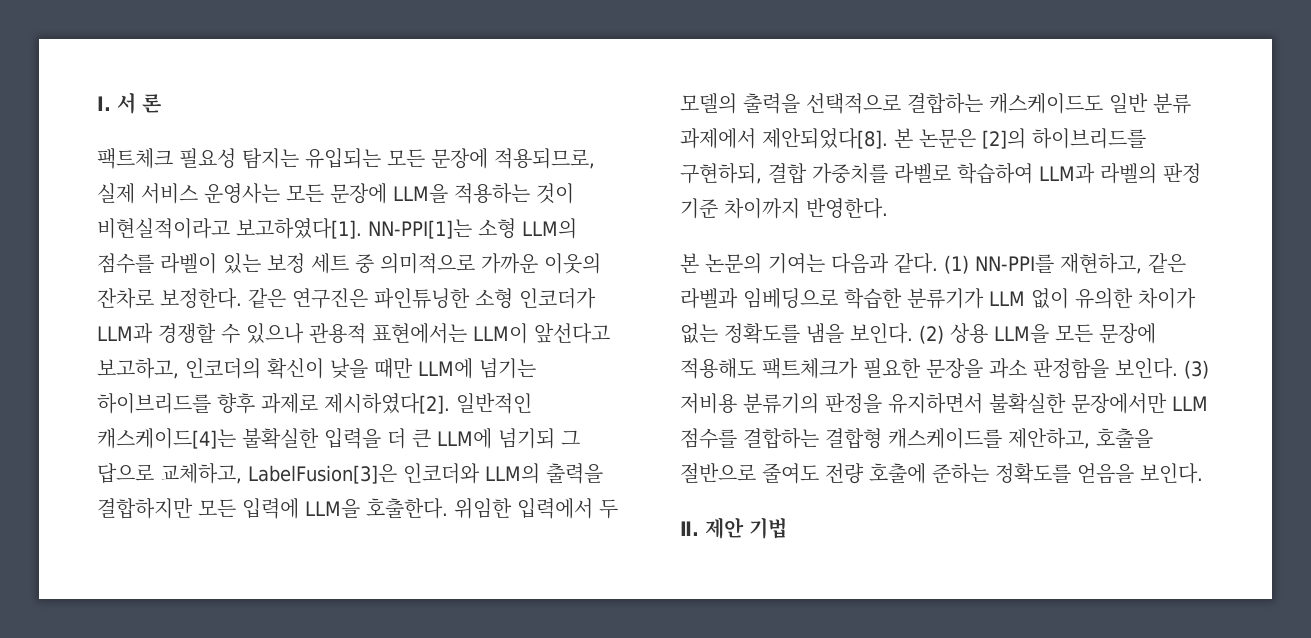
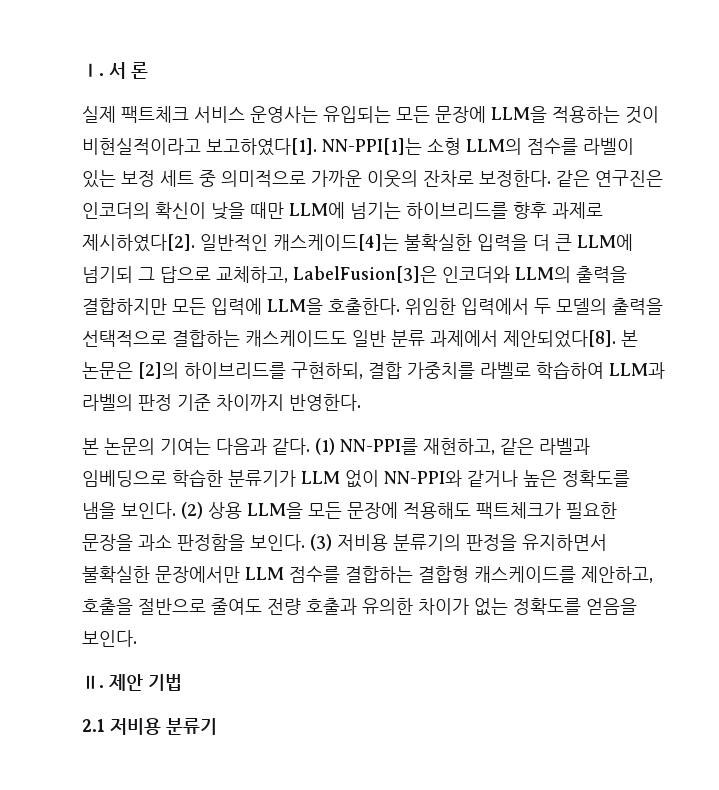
[97,148,595,169] [97,183,135,204] 팩트체크 필요성 탐지는 유입되는 모든 문장에 적용되므로, 실제 -> [82,106,189,123] 실제 팩트체크
(280, 193) none -> [323,106,391,123] 유입되는
[374,288,596,309] [97,323,610,344] [97,358,179,379] 파인튜닝한 소형 인코더가 LLM과 경쟁할 수 있으나 관용적 표현에서는 LLM이 앞선다고 보고하고, -> (663, 178) none
[1075,288,1196,309] [680,323,718,344] 유의한 차이가 없는 -> [384,470,557,487] NN-PPI와 같거나 높은
[869,463,989,484] 호출에 준하는 -> [306,598,508,616] 호출과 유의한 차이가 없는
(787, 528) none -> [82,718,217,735] // 2.1 저비용 분류기

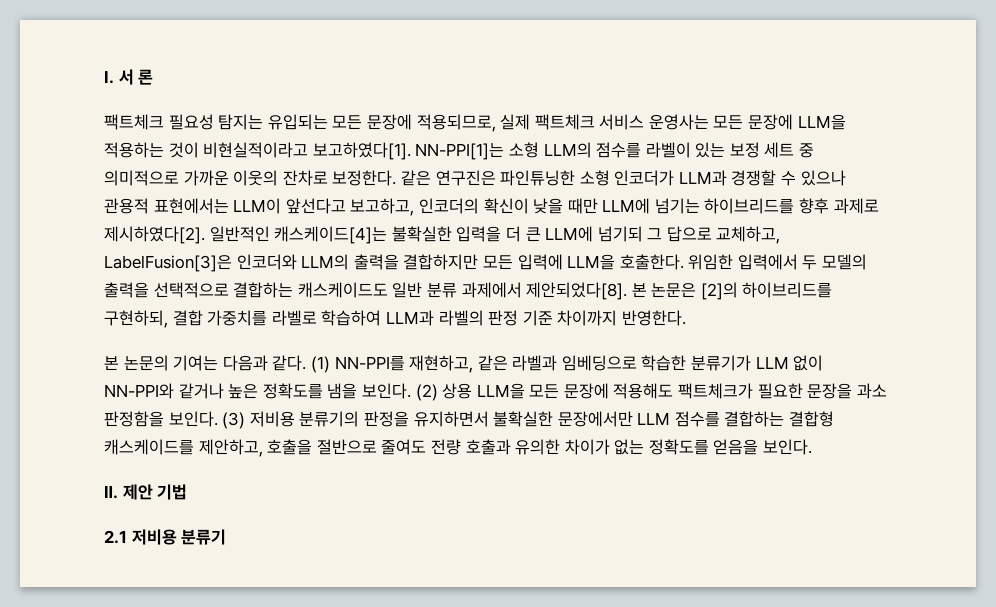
(148, 70) none -> [104,114,496,132] 팩트체크 필요성 탐지는 유입되는 모든 문장에 적용되므로,
[323,106,391,123] 유입되는 -> (709, 122) none
(663, 178) none -> [500,170,846,186] [104,198,415,216] 파인튜닝한 소형 인코더가 LLM과 경쟁할 수 있으나 관용적 표현에서는 LLM이 앞선다고 보고하고,

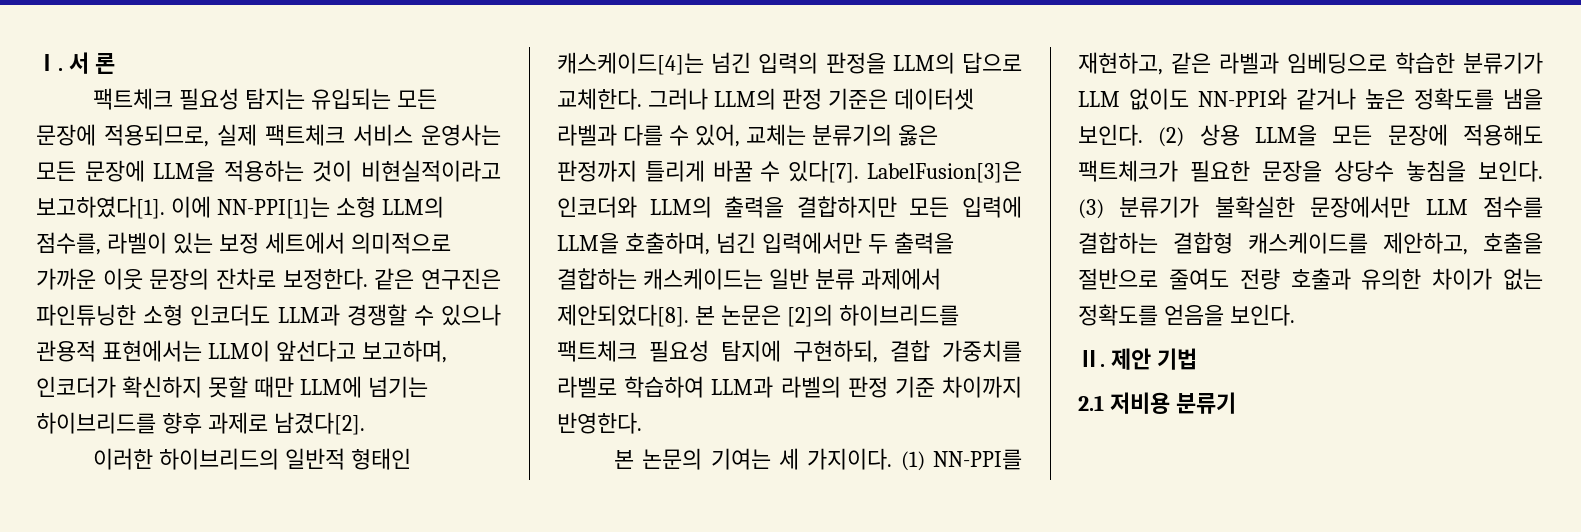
(411, 151) none -> [170,196,211,218] 이에
[596,142,642,158] 점수를 -> [36,232,101,255] 점수를,
[764,142,815,158] [104,170,279,186] 세트 중 의미적으로 가까운 이웃의 -> [264,232,451,254] [36,268,210,290] 세트에서 의미적으로 가까운 이웃 문장의
[614,170,675,186] 인코더가 -> [190,304,271,326] 인코더도
[350,198,564,216] 보고하고, 인코더의 확신이 낮을 -> [361,340,447,363] [36,376,248,398] 보고하며, 인코더가 확신하지 못할
[104,226,781,244] 제시하였다[2]. 일반적인 캐스케이드[4]는 불확실한 입력을 더 큰 LLM에 넘기되 그 답으로 교체하고, -> [273,412,365,435] [92,448,411,470] [557,52,1022,75] [557,88,974,110] [557,124,938,147] [557,160,860,183] 남겼다[2]. // 이러한 하이브리드의 일반적 형태인 캐스케이드[4]는 넘긴 입력의 판정을 LLM의 답으로 교체한다. 그러나 LLM의 판정 기준은 데이터셋 라벨과 다를 수 있어, 교체는 분류기의 옳은 판정까지 틀리게 바꿀 수 있다[7].
[619,254,868,270] [104,282,388,298] 호출한다. 위임한 입력에서 두 모델의 출력을 선택적으로 결합하는 캐스케이드도 -> [624,232,954,255] [557,268,763,290] 호출하며, 넘긴 입력에서만 두 출력을 결합하는 캐스케이드는
(833, 290) none -> [557,340,781,362] 팩트체크 필요성 탐지에
[222,355,307,371] 다음과 같다. -> [778,448,893,470] 세 가지이다.
[793,355,824,371] 없이 -> [1129,88,1189,110] 없이도
[856,383,887,399] [104,411,489,429] 과소 판정함을 보인다. (3) 저비용 분류기의 판정을 유지하면서 -> [1334,160,1543,182] [1078,196,1200,219] 상당수 놓침을 보인다. (3) 분류기가

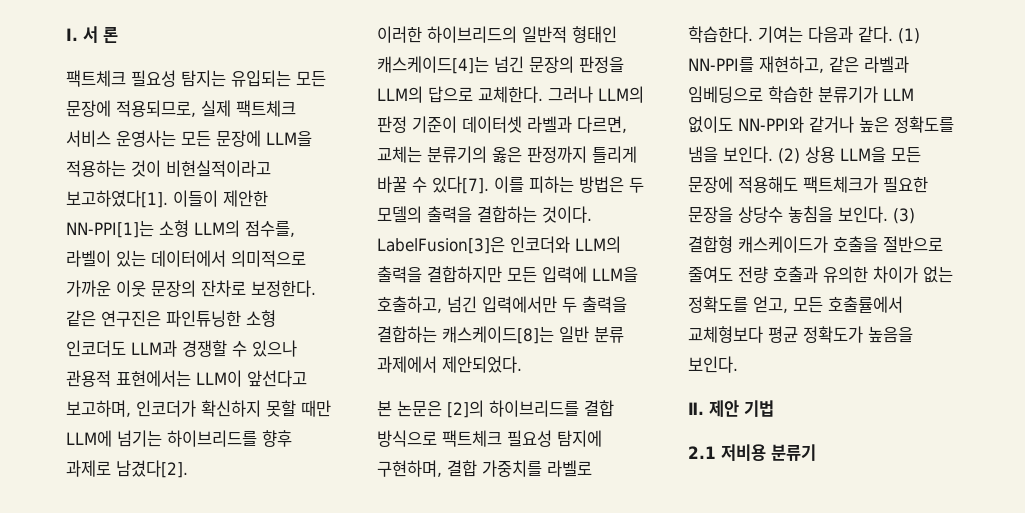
[170,196,211,218] 이에 -> [173,190,268,207] 이들이 제안한
[218,232,345,254] 보정 세트에서 -> [151,250,226,267] 데이터에서
[758,52,819,74] 입력의 -> [529,56,574,73] 문장의
[827,88,888,110] 기준은 -> [412,116,457,133] 기준이
[622,124,740,147] 다를 수 있어, -> [577,116,627,133] 다르면,
(860, 171) none -> [494,176,644,193] [377,206,592,223] 이를 피하는 방법은 두 모델의 출력을 결합하는 것이다.
[624,232,710,255] 호출하며, -> [377,296,442,313] 호출하고,
[642,268,763,290] 캐스케이드는 -> [442,326,554,344] 캐스케이드[8]는
[557,304,689,327] 제안되었다[8]. -> [442,356,522,373] 제안되었다. //
(959, 315) none -> [584,400,614,417] [377,430,437,447] 결합 방식으로
[793,340,878,363] 구현하되, -> [377,460,442,477] 구현하며,
[624,376,1022,398] [557,412,642,434] [613,448,893,470] 학습하여 LLM과 라벨의 판정 기준 차이까지 반영한다. // 본 논문의 기여는 세 가지이다. -> [688,26,893,43] 학습한다. 기여는 다음과 같다.
[1119,196,1543,218] [1078,232,1468,255] 분류기가 불확실한 문장에서만 LLM 점수를 결합하는 결합형 캐스케이드를 제안하고, -> [688,236,828,253] 결합형 캐스케이드가
[1163,304,1224,326] 얻음을 -> [753,296,903,313] [688,326,913,343] 얻고, 모든 호출률에서 교체형보다 평균 정확도가 높음을

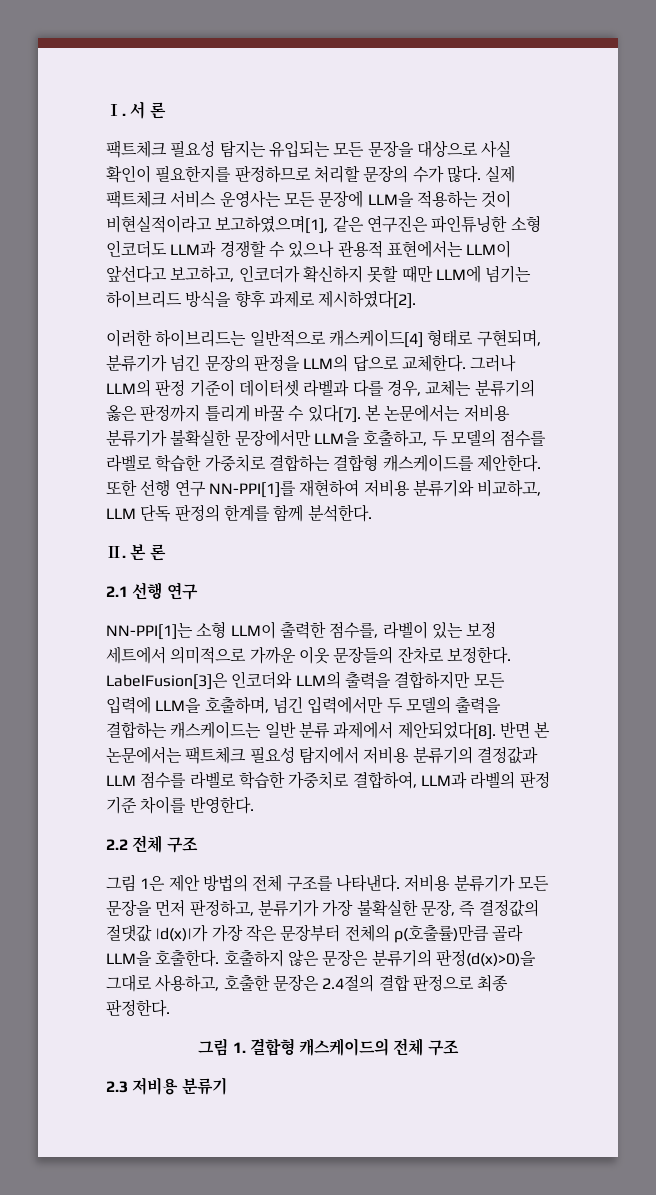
[66,100,196,117] 문장에 적용되므로, -> [367,140,512,158] [106,165,481,183] 문장을 대상으로 사실 확인이 필요한지를 판정하므로 처리할 문장의 수가 많다.
[66,190,268,208] [66,220,295,238] [66,250,306,267] [66,280,316,297] 보고하였다[1]. 이들이 제안한 NN-PPI[1]는 소형 LLM의 점수를, 라벨이 있는 데이터에서 의미적으로 가까운 이웃 문장의 잔차로 보정한다. -> [215,215,329,234] 보고하였으며[1],
[66,400,131,417] 보고하며, -> [170,266,235,283] 보고하고,
[167,430,257,447] 하이브리드를 -> [106,290,232,308] 하이브리드 방식을
[116,460,188,478] 남겼다[2]. -> [318,290,417,309] 제시하였다[2].
[427,26,617,43] [377,56,489,74] 하이브리드의 일반적 형태인 캐스케이드[4]는 -> [155,329,541,348] [106,354,167,372] 하이브리드는 일반적으로 캐스케이드[4] 형태로 구현되며, 분류기가
[577,116,627,133] 다르면, -> [352,379,421,397] 다를 경우,
[494,176,644,193] [377,206,592,223] 이를 피하는 방법은 두 모델의 출력을 결합하는 것이다. -> [364,404,510,422] [106,429,547,447] [106,454,541,472] [106,479,542,498] [106,504,372,522] [106,544,166,561] [106,582,198,600] [106,621,497,640] [106,646,511,664] 본 논문에서는 저비용 분류기가 불확실한 문장에서만 LLM을 호출하고, 두 모델의 점수를 라벨로 학습한 가중치로 결합하는 결합형 캐스케이드를 제안한다. 또한 선행 연구 NN-PPI[1]를 재현하여 저비용 분류기와 비교하고, LLM 단독 판정의 한계를 함께 분석한다. // Ⅱ. 본 론 // 2.1 선행 연구 // NN-PPI[1]는 소형 LLM이 출력한 점수를, 라벨이 있는 보정 세트에서 의미적으로 가까운 이웃 문장들의 잔차로 보정한다.
[377,296,442,313] 호출하고, -> [204,696,269,714] 호출하며,
[582,296,627,313] [377,326,554,344] 출력을 결합하는 캐스케이드[8]는 -> [405,696,502,714] [106,721,262,739] 모델의 출력을 결합하는 캐스케이드는
[442,356,522,373] [377,400,614,418] [377,430,602,447] [377,460,592,477] [688,26,920,44] [688,56,909,73] [688,86,914,103] [688,116,954,133] [688,146,921,164] [688,176,928,193] [688,206,915,224] [688,236,943,253] [688,266,953,283] [688,296,903,313] [688,326,913,343] [688,356,738,373] [688,400,774,417] [688,446,716,459] 제안되었다. // 본 논문은 [2]의 하이브리드를 결합 방식으로 팩트체크 필요성 탐지에 구현하며, 결합 가중치를 라벨로 학습한다. 기여는 다음과 같다. (1) NN-PPI를 재현하고, 같은 라벨과 임베딩으로 학습한 분류기가 LLM 없이도 NN-PPI와 같거나 높은 정확도를 냄을 보인다. (2) 상용 LLM을 모든 문장에 적용해도 팩트체크가 필요한 문장을 상당수 놓침을 보인다. (3) 결합형 캐스케이드가 호출을 절반으로 줄여도 전량 호출과 유의한 차이가 없는 정확도를 얻고, 모든 호출률에서 교체형보다 평균 정확도가 높음을 보인다. // Ⅱ. 제안 기법 // 2.1 -> [397,721,551,740] [106,746,538,764] [106,771,550,789] [106,796,254,814] [106,835,198,853] [106,874,549,892] [106,899,539,917] [106,924,524,943] [106,949,536,967] [106,974,509,992] [106,999,170,1017] [198,1038,459,1056] [106,1081,128,1093] 제안되었다[8]. 반면 본 논문에서는 팩트체크 필요성 탐지에서 저비용 분류기의 결정값과 LLM 점수를 라벨로 학습한 가중치로 결합하여, LLM과 라벨의 판정 기준 차이를 반영한다. // 2.2 전체 구조 // 그림 1은 제안 방법의 전체 구조를 나타낸다. 저비용 분류기가 모든 문장을 먼저 판정하고, 분류기가 가장 불확실한 문장, 즉 결정값의 절댓값 |d(x)|가 가장 작은 문장부터 전체의 ρ(호출률)만큼 골라 LLM을 호출한다. 호출하지 않은 문장은 분류기의 판정(d(x)>0)을 그대로 사용하고, 호출한 문장은 2.4절의 결합 판정으로 최종 판정한다. // 그림 1. 결합형 캐스케이드의 전체 구조 // 2.3

